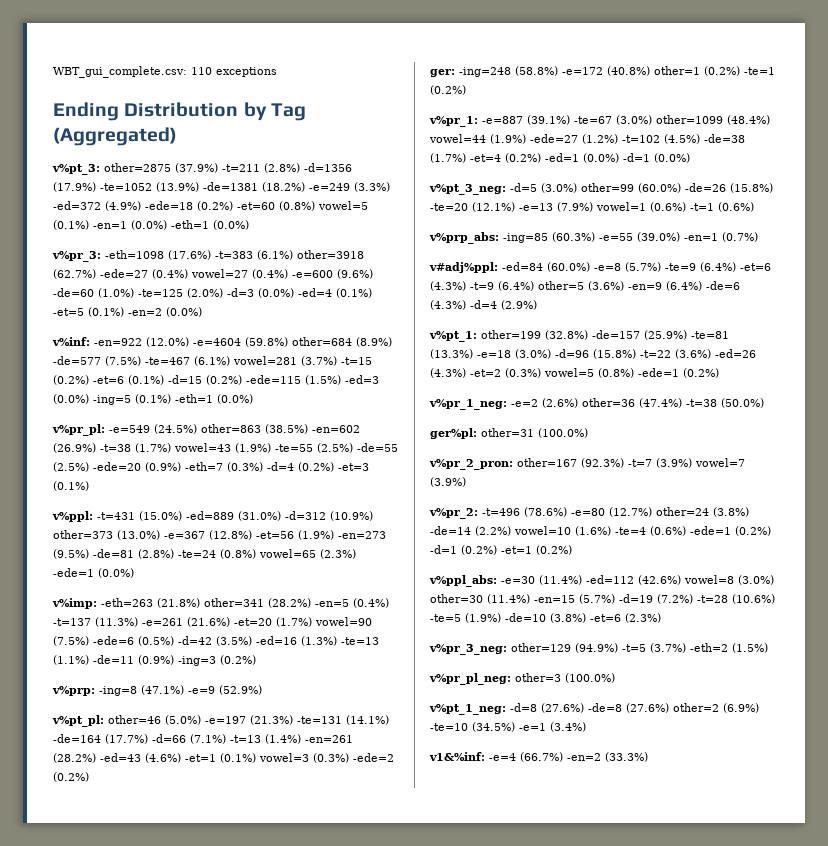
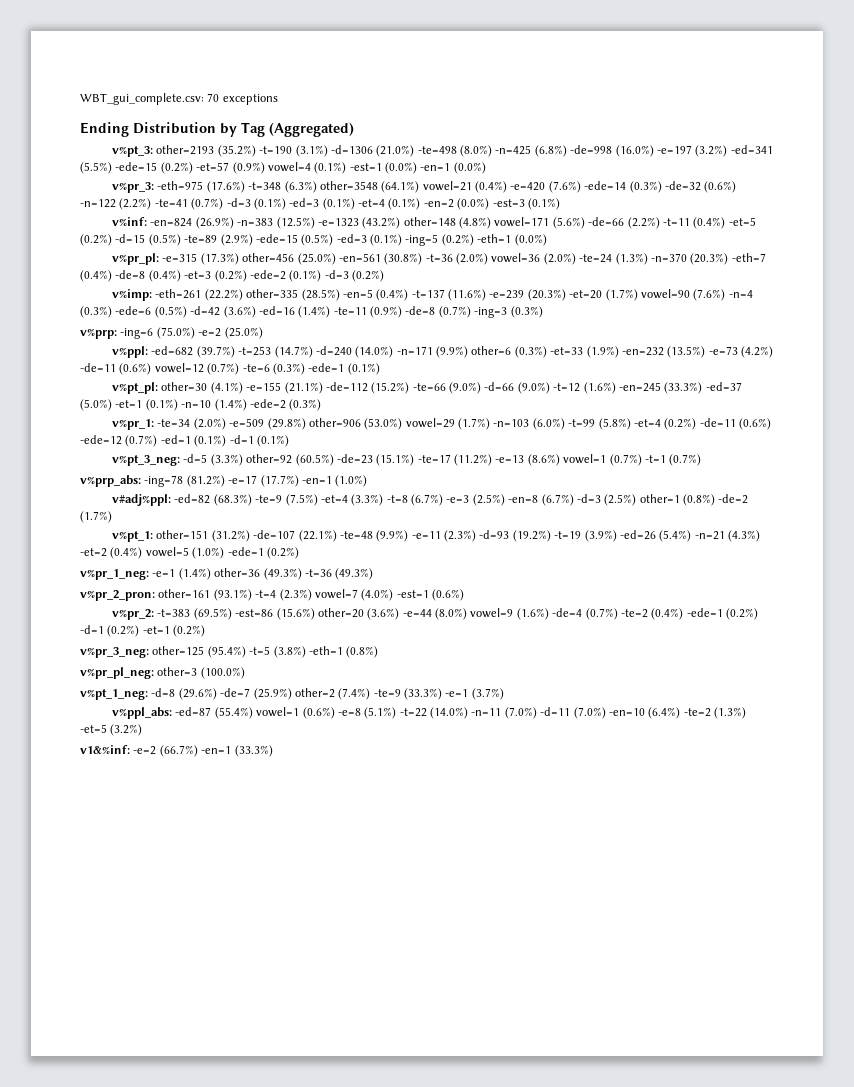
[191,67,212,75] 110 -> [207,93,220,102] 70
[104,163,352,173] [53,182,390,192] [53,201,368,211] [53,220,89,230] other=2875 (37.9%) -t=211 (2.8%) -d=1356 (17.9%) -te=1052 (13.9%) -de=1381 (18.2%) -e=249 (3.3%) -ed=372 (4.9%) -ede=18 (0.2%) -et=60 (0.8%) vowel=5 (0.1%) -> [156,145,773,157] [80,162,417,174] other=2193 (35.2%) -t=190 (3.1%) -d=1306 (21.0%) -te=498 (8.0%) -n=425 (6.8%) -de=998 (16.0%) -e=197 (3.2%) -ed=341 (5.5%) -ede=15 (0.2%) -et=57 (0.9%) vowel=4 (0.1%) -est=1 (0.0%)
[171,220,249,230] -eth=1 (0.0%) -> (486, 168) none
[105,250,364,260] [53,269,373,279] [53,288,372,298] [53,308,84,316] -eth=1098 (17.6%) -t=383 (6.1%) other=3918 (62.7%) -ede=27 (0.4%) vowel=27 (0.4%) -e=600 (9.6%) -de=60 (1.0%) -te=125 (2.0%) -d=3 (0.0%) -ed=4 (0.1%) -et=5 -> [157,181,737,193] [80,198,385,210] -eth=975 (17.6%) -t=348 (6.3%) other=3548 (64.1%) vowel=21 (0.4%) -e=420 (7.6%) -ede=14 (0.3%) -de=32 (0.6%) -n=122 (2.2%) -te=41 (0.7%) -d=3 (0.1%) -ed=3 (0.1%) -et=4
(202, 312) none -> [492,198,560,210] -est=3 (0.1%)
[94,337,392,347] [53,356,372,366] [53,375,379,385] [53,394,253,405] [52,424,360,436] [53,443,398,453] [53,462,369,472] [53,481,89,491] [52,511,373,522] [53,530,386,540] [53,549,356,559] [53,568,134,578] [52,598,389,609] [53,617,372,627] [53,636,379,646] [53,655,256,666] [52,685,262,696] [52,715,389,727] [53,734,353,744] [53,753,394,763] [53,772,89,782] [430,66,775,77] [430,85,466,95] [429,115,770,127] [429,134,745,144] [430,153,690,163] [429,183,773,195] [430,202,754,212] [429,232,758,244] [429,262,771,273] [430,281,740,291] [430,300,537,310] [429,330,729,342] [430,349,756,359] [430,368,719,378] [429,398,764,410] [430,428,588,439] [429,458,745,470] [430,477,466,487] [429,507,749,519] [430,526,686,536] -en=922 (12.0%) -e=4604 (59.8%) other=684 (8.9%) -de=577 (7.5%) -te=467 (6.1%) vowel=281 (3.7%) -t=15 (0.2%) -et=6 (0.1%) -d=15 (0.2%) -ede=115 (1.5%) -ed=3 (0.0%) -ing=5 (0.1%) -eth=1 (0.0%) // v%pr_pl: -e=549 (24.5%) other=863 (38.5%) -en=602 (26.9%) -t=38 (1.7%) vowel=43 (1.9%) -te=55 (2.5%) -de=55 (2.5%) -ede=20 (0.9%) -eth=7 (0.3%) -d=4 (0.2%) -et=3 (0.1%) // v%ppl: -t=431 (15.0%) -ed=889 (31.0%) -d=312 (10.9%) other=373 (13.0%) -e=367 (12.8%) -et=56 (1.9%) -en=273 (9.5%) -de=81 (2.8%) -te=24 (0.8%) vowel=65 (2.3%) -ede=1 (0.0%) // v%imp: -eth=263 (21.8%) other=341 (28.2%) -en=5 (0.4%) -t=137 (11.3%) -e=261 (21.6%) -et=20 (1.7%) vowel=90 (7.5%) -ede=6 (0.5%) -d=42 (3.5%) -ed=16 (1.3%) -te=13 (1.1%) -de=11 (0.9%) -ing=3 (0.2%) // v%prp: -ing=8 (47.1%) -e=9 (52.9%) // v%pt_pl: other=46 (5.0%) -e=197 (21.3%) -te=131 (14.1%) -de=164 (17.7%) -d=66 (7.1%) -t=13 (1.4%) -en=261 (28.2%) -ed=43 (4.6%) -et=1 (0.1%) vowel=3 (0.3%) -ede=2 (0.2%) // ger: -ing=248 (58.8%) -e=172 (40.8%) other=1 (0.2%) -te=1 (0.2%) // v%pr_1: -e=887 (39.1%) -te=67 (3.0%) other=1099 (48.4%) vowel=44 (1.9%) -ede=27 (1.2%) -t=102 (4.5%) -de=38 (1.7%) -et=4 (0.2%) -ed=1 (0.0%) -d=1 (0.0%) // v%pt_3_neg: -d=5 (3.0%) other=99 (60.0%) -de=26 (15.8%) -te=20 (12.1%) -e=13 (7.9%) vowel=1 (0.6%) -t=1 (0.6%) // v%prp_abs: -ing=85 (60.3%) -e=55 (39.0%) -en=1 (0.7%) // v#adj%ppl: -ed=84 (60.0%) -e=8 (5.7%) -te=9 (6.4%) -et=6 (4.3%) -t=9 (6.4%) other=5 (3.6%) -en=9 (6.4%) -de=6 (4.3%) -d=4 (2.9%) // v%pt_1: other=199 (32.8%) -de=157 (25.9%) -te=81 (13.3%) -e=18 (3.0%) -d=96 (15.8%) -t=22 (3.6%) -ed=26 (4.3%) -et=2 (0.3%) vowel=5 (0.8%) -ede=1 (0.2%) // v%pr_1_neg: -e=2 (2.6%) other=36 (47.4%) -t=38 (50.0%) // ger%pl: other=31 (100.0%) // v%pr_2_pron: other=167 (92.3%) -t=7 (3.9%) vowel=7 (3.9%) // v%pr_2: -t=496 (78.6%) -e=80 (12.7%) other=24 (3.8%) -de=14 (2.2%) vowel=10 (1.6%) -te=4 (0.6%) -> [150,217,756,229] [80,234,547,246] [112,253,766,265] [80,270,384,282] [112,289,753,301] [80,306,543,318] [80,327,263,339] [112,346,774,358] [80,363,380,375] [112,382,742,394] [80,399,322,411] [112,418,772,430] [80,435,289,447] [112,454,702,466] [80,475,368,487] [112,494,749,506] [80,511,112,523] [112,530,761,542] [80,547,299,559] [80,568,374,580] [80,589,464,601] [112,608,684,620] -en=824 (26.9%) -n=383 (12.5%) -e=1323 (43.2%) other=148 (4.8%) vowel=171 (5.6%) -de=66 (2.2%) -t=11 (0.4%) -et=5 (0.2%) -d=15 (0.5%) -te=89 (2.9%) -ede=15 (0.5%) -ed=3 (0.1%) -ing=5 (0.2%) -eth=1 (0.0%) // v%pr_pl: -e=315 (17.3%) other=456 (25.0%) -en=561 (30.8%) -t=36 (2.0%) vowel=36 (2.0%) -te=24 (1.3%) -n=370 (20.3%) -eth=7 (0.4%) -de=8 (0.4%) -et=3 (0.2%) -ede=2 (0.1%) -d=3 (0.2%) // v%imp: -eth=261 (22.2%) other=335 (28.5%) -en=5 (0.4%) -t=137 (11.6%) -e=239 (20.3%) -et=20 (1.7%) vowel=90 (7.6%) -n=4 (0.3%) -ede=6 (0.5%) -d=42 (3.6%) -ed=16 (1.4%) -te=11 (0.9%) -de=8 (0.7%) -ing=3 (0.3%) // v%prp: -ing=6 (75.0%) -e=2 (25.0%) // v%ppl: -ed=682 (39.7%) -t=253 (14.7%) -d=240 (14.0%) -n=171 (9.9%) other=6 (0.3%) -et=33 (1.9%) -en=232 (13.5%) -e=73 (4.2%) -de=11 (0.6%) vowel=12 (0.7%) -te=6 (0.3%) -ede=1 (0.1%) // v%pt_pl: other=30 (4.1%) -e=155 (21.1%) -de=112 (15.2%) -te=66 (9.0%) -d=66 (9.0%) -t=12 (1.6%) -en=245 (33.3%) -ed=37 (5.0%) -et=1 (0.1%) -n=10 (1.4%) -ede=2 (0.3%) // v%pr_1: -te=34 (2.0%) -e=509 (29.8%) other=906 (53.0%) vowel=29 (1.7%) -n=103 (6.0%) -t=99 (5.8%) -et=4 (0.2%) -de=11 (0.6%) -ede=12 (0.7%) -ed=1 (0.1%) -d=1 (0.1%) // v%pt_3_neg: -d=5 (3.3%) other=92 (60.5%) -de=23 (15.1%) -te=17 (11.2%) -e=13 (8.6%) vowel=1 (0.7%) -t=1 (0.7%) // v%prp_abs: -ing=78 (81.2%) -e=17 (17.7%) -en=1 (1.0%) // v#adj%ppl: -ed=82 (68.3%) -te=9 (7.5%) -et=4 (3.3%) -t=8 (6.7%) -e=3 (2.5%) -en=8 (6.7%) -d=3 (2.5%) other=1 (0.8%) -de=2 (1.7%) // v%pt_1: other=151 (31.2%) -de=107 (22.1%) -te=48 (9.9%) -e=11 (2.3%) -d=93 (19.2%) -t=19 (3.9%) -ed=26 (5.4%) -n=21 (4.3%) -et=2 (0.4%) vowel=5 (1.0%) -ede=1 (0.2%) // v%pr_1_neg: -e=1 (1.4%) other=36 (49.3%) -t=36 (49.3%) // v%pr_2_pron: other=161 (93.1%) -t=4 (2.3%) vowel=7 (4.0%) -est=1 (0.6%) // v%pr_2: -t=383 (69.5%) -est=86 (15.6%) other=20 (3.6%) -e=44 (8.0%) vowel=9 (1.6%) -de=4 (0.7%) -te=2 (0.4%)
[429,575,774,587] [430,594,775,604] [430,613,661,623] [429,643,768,655] v%ppl_abs: -e=30 (11.4%) -ed=112 (42.6%) vowel=8 (3.0%) other=30 (11.4%) -en=15 (5.7%) -d=19 (7.2%) -t=28 (10.6%) -te=5 (1.9%) -de=10 (3.8%) -et=6 (2.3%) // v%pr_3_neg: other=129 (94.9%) -t=5 (3.7%) -eth=2 (1.5%) -> [80,646,379,658] v%pr_3_neg: other=125 (95.4%) -t=5 (3.8%) -eth=1 (0.8%)
[541,703,759,713] [430,722,586,732] [429,752,601,762] (27.6%) -de=8 (27.6%) other=2 (6.9%) -te=10 (34.5%) -e=1 (3.4%) // v1&%inf: -e=4 (66.7%) -en=2 -> [178,688,504,700] [112,707,747,719] [80,724,143,736] [80,745,232,757] (29.6%) -de=7 (25.9%) other=2 (7.4%) -te=9 (33.3%) -e=1 (3.7%) // v%ppl_abs: -ed=87 (55.4%) vowel=1 (0.6%) -e=8 (5.1%) -t=22 (14.0%) -n=11 (7.0%) -d=11 (7.0%) -en=10 (6.4%) -te=2 (1.3%) -et=5 (3.2%) // v1&%inf: -e=2 (66.7%) -en=1

